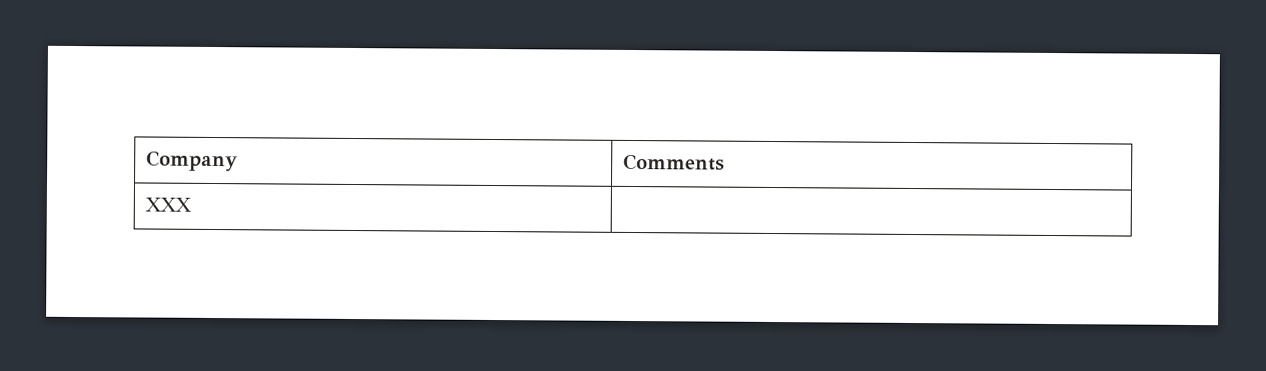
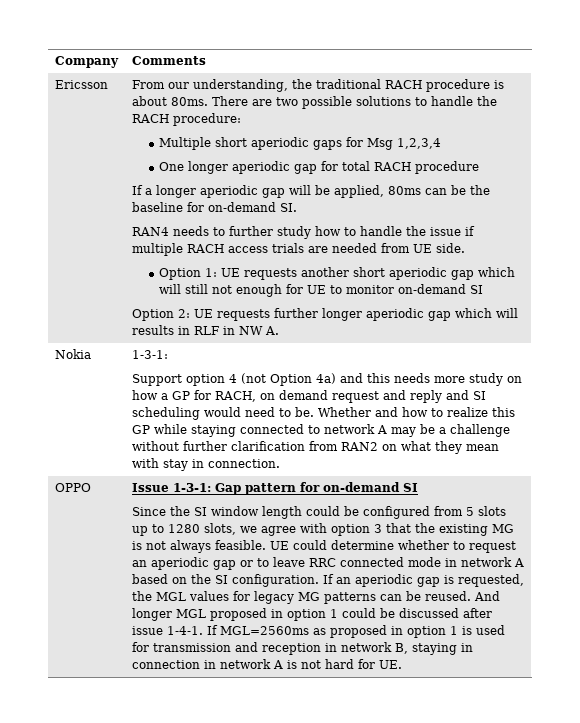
[144,197,192,212] XXX | -> [54,80,108,89] [131,79,504,92] [131,96,497,109] [131,113,241,126] [159,137,442,150] [159,161,480,174] [131,185,490,198] [131,202,297,212] [131,226,475,239] [131,243,465,256] [159,267,516,280] [159,284,484,297] [131,308,518,321] [131,325,279,335] [54,349,91,359] [131,350,168,359] [131,373,522,386] [131,390,486,403] [131,407,515,420] [131,424,510,437] [131,441,499,454] [131,458,280,471] [54,483,91,492] [131,482,418,495] [131,506,506,519] [131,523,514,536] [131,540,516,553] [131,557,524,570] [131,574,524,587] [131,591,500,604] [131,608,492,621] [131,625,505,638] [131,642,473,655] [131,659,402,669] Ericsson | From our understanding, the traditional RACH procedure is about 80ms. There are two possible solutions to handle the RACH procedure: // Multiple short aperiodic gaps for Msg 1,2,3,4 // One longer aperiodic gap for total RACH procedure // If a longer aperiodic gap will be applied, 80ms can be the baseline for on-demand SI. // RAN4 needs to further study how to handle the issue if multiple RACH access trials are needed from UE side. // Option 1: UE requests another short aperiodic gap which will still not enough for UE to monitor on-demand SI // Option 2: UE requests further longer aperiodic gap which will results in RLF in NW A. // Nokia | 1-3-1: // Support option 4 (not Option 4a) and this needs more study on how a GP for RACH, on demand request and reply and SI scheduling would need to be. Whether and how to realize this GP while staying connected to network A may be a challenge without further clarification from RAN2 on what they mean with stay in connection. // OPPO | Issue 1-3-1: Gap pattern for on-demand SI // Since the SI window length could be configured from 5 slots up to 1280 slots, we agree with option 3 that the existing MG is not always feasible. UE could determine whether to request an aperiodic gap or to leave RRC connected mode in network A based on the SI configuration. If an aperiodic gap is requested, the MGL values for legacy MG patterns can be reused. And longer MGL proposed in option 1 could be discussed after issue 1-4-1. If MGL=2560ms as proposed in option 1 is used for transmission and reception in network B, staying in connection in network A is not hard for UE.

